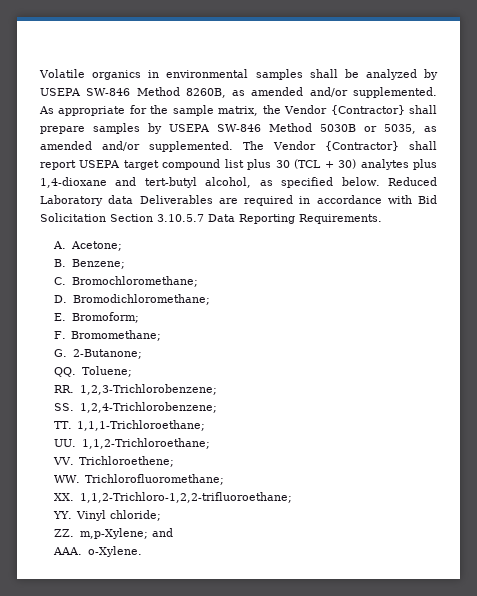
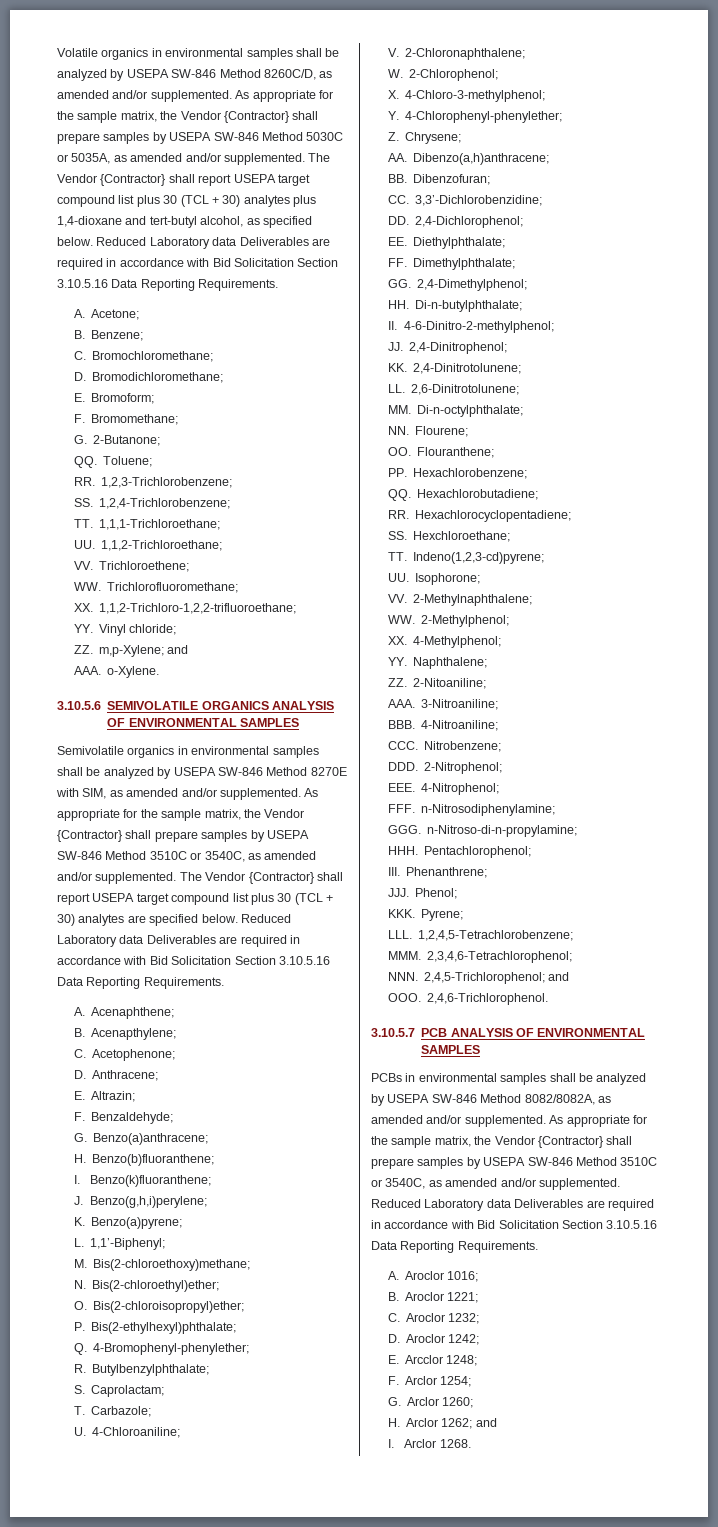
[185,88,226,98] 8260B, -> [263,69,316,80] 8260C/D,
[320,124,416,134] 5030B or 5035, -> [306,132,344,141] [57,153,111,164] 5030C or 5035A,
[157,214,204,222] 3.10.5.7 -> [57,279,108,288] 3.10.5.16
(142, 551) none -> [57,701,334,710] [107,718,299,727] [57,746,319,758] [57,767,347,779] [56,788,319,800] [57,809,305,821] [57,830,309,842] [57,851,317,862] [57,872,343,884] [57,893,333,905] [57,914,291,926] [57,935,300,947] [57,956,330,965] [57,977,224,989] [73,1007,174,1019] [73,1028,176,1040] [73,1049,175,1061] [73,1070,158,1081] [73,1091,135,1102] [73,1112,173,1124] [73,1133,208,1145] [73,1154,214,1166] [73,1175,212,1187] [73,1196,208,1208] [73,1217,182,1229] [73,1238,166,1250] [73,1259,250,1271] [73,1280,219,1292] [73,1301,244,1313] [73,1322,236,1334] [73,1343,249,1355] [73,1364,209,1376] [73,1385,164,1397] [73,1406,151,1417] [73,1427,180,1438] [387,48,525,60] [387,69,498,81] [387,90,545,102] [387,111,562,123] [387,132,461,144] [387,153,549,165] [387,174,490,185] [387,195,542,206] [387,216,523,228] [387,237,505,249] [387,258,515,270] [387,279,527,291] [387,300,522,312] [387,321,555,333] [387,342,507,354] [387,363,521,374] [387,384,519,395] [387,405,523,417] [387,426,468,437] [387,447,494,458] [387,468,527,479] [387,489,538,501] [387,510,571,522] [387,531,510,542] [387,552,544,564] [387,573,480,585] [387,594,532,606] [387,615,509,627] [387,636,501,648] [387,657,487,669] [387,678,486,689] [387,699,498,710] [387,720,498,731] [387,741,501,752] [387,762,502,774] [387,783,499,795] [387,804,555,816] [387,825,577,837] [387,846,531,858] [387,867,487,878] [387,888,457,899] [387,909,463,921] [387,930,573,941] [387,951,572,963] [387,972,570,984] [387,993,548,1005] [371,1028,646,1037] [421,1045,481,1054] [371,1073,647,1085] [371,1094,611,1106] [371,1115,647,1127] [371,1136,633,1148] [371,1157,658,1169] [371,1178,620,1190] [371,1199,654,1211] [371,1220,658,1229] [371,1241,538,1253] [387,1271,479,1282] [387,1292,479,1303] [387,1313,480,1324] [387,1334,480,1345] [387,1355,478,1366] [387,1376,472,1387] [387,1397,474,1408] [387,1418,497,1429] [387,1439,471,1448] // 3.10.5.6 SEMIVOLATILE ORGANICS ANALYSIS OF ENVIRONMENTAL SAMPLES // Semivolatile organics in environmental samples shall be analyzed by USEPA SW-846 Method 8270E with SIM, as amended and/or supplemented. As appropriate for the sample matrix, the Vendor {Contractor} shall prepare samples by USEPA SW-846 Method 3510C or 3540C, as amended and/or supplemented. The Vendor {Contractor} shall report USEPA target compound list plus 30 (TCL + 30) analytes are specified below. Reduced Laboratory data Deliverables are required in accordance with Bid Solicitation Section 3.10.5.16 Data Reporting Requirements. // A. Acenaphthene; // B. Acenapthylene; // C. Acetophenone; // D. Anthracene; // E. Altrazin; // F. Benzaldehyde; // G. Benzo(a)anthracene; // H. Benzo(b)fluoranthene; // I. Benzo(k)fluoranthene; // J. Benzo(g,h,i)perylene; // K. Benzo(a)pyrene; // L. 1,1’-Biphenyl; // M. Bis(2-chloroethoxy)methane; // N. Bis(2-chloroethyl)ether; // O. Bis(2-chloroisopropyl)ether; // P. Bis(2-ethylhexyl)phthalate; // Q. 4-Bromophenyl-phenylether; // R. Butylbenzylphthalate; // S. Caprolactam; // T. Carbazole; // U. 4-Chloroaniline; // V. 2-Chloronaphthalene; // W. 2-Chlorophenol; // X. 4-Chloro-3-methylphenol; // Y. 4-Chlorophenyl-phenylether; // Z. Chrysene; // AA. Dibenzo(a,h)anthracene; // BB. Dibenzofuran; // CC. 3,3’-Dichlorobenzidine; // DD. 2,4-Dichlorophenol; // EE. Diethylphthalate; // FF. Dimethylphthalate; // GG. 2,4-Dimethylphenol; // HH. Di-n-butylphthalate; // II. 4-6-Dinitro-2-methylphenol; // JJ. 2,4-Dinitrophenol; // KK. 2,4-Dinitrotolunene; // LL. 2,6-Dinitrotolunene; // MM. Di-n-octylphthalate; // NN. Flourene; // OO. Flouranthene; // PP. Hexachlorobenzene; // QQ. Hexachlorobutadiene; // RR. Hexachlorocyclopentadiene; // SS. Hexchloroethane; // TT. Indeno(1,2,3-cd)pyrene; // UU. Isophorone; // VV. 2-Methylnaphthalene; // WW. 2-Methylphenol; // XX. 4-Methylphenol; // YY. Naphthalene; // ZZ. 2-Nitoaniline; // AAA. 3-Nitroaniline; // BBB. 4-Nitroaniline; // CCC. Nitrobenzene; // DDD. 2-Nitrophenol; // EEE. 4-Nitrophenol; // FFF. n-Nitrosodiphenylamine; // GGG. n-Nitroso-di-n-propylamine; // HHH. Pentachlorophenol; // III. Phenanthrene; // JJJ. Phenol; // KKK. Pyrene; // LLL. 1,2,4,5-Tetrachlorobenzene; // MMM. 2,3,4,6-Tetrachlorophenol; // NNN. 2,4,5-Trichlorophenol; and // OOO. 2,4,6-Trichlorophenol. // 3.10.5.7 PCB ANALYSIS OF ENVIRONMENTAL SAMPLES // PCBs in environmental samples shall be analyzed by USEPA SW-846 Method 8082/8082A, as amended and/or supplemented. As appropriate for the sample matrix, the Vendor {Contractor} shall prepare samples by USEPA SW-846 Method 3510C or 3540C, as amended and/or supplemented. Reduced Laboratory data Deliverables are required in accordance with Bid Solicitation Section 3.10.5.16 Data Reporting Requirements. // A. Aroclor 1016; // B. Aroclor 1221; // C. Aroclor 1232; // D. Aroclor 1242; // E. Arcclor 1248; // F. Arclor 1254; // G. Arclor 1260; // H. Arclor 1262; and // I. Arclor 1268.

